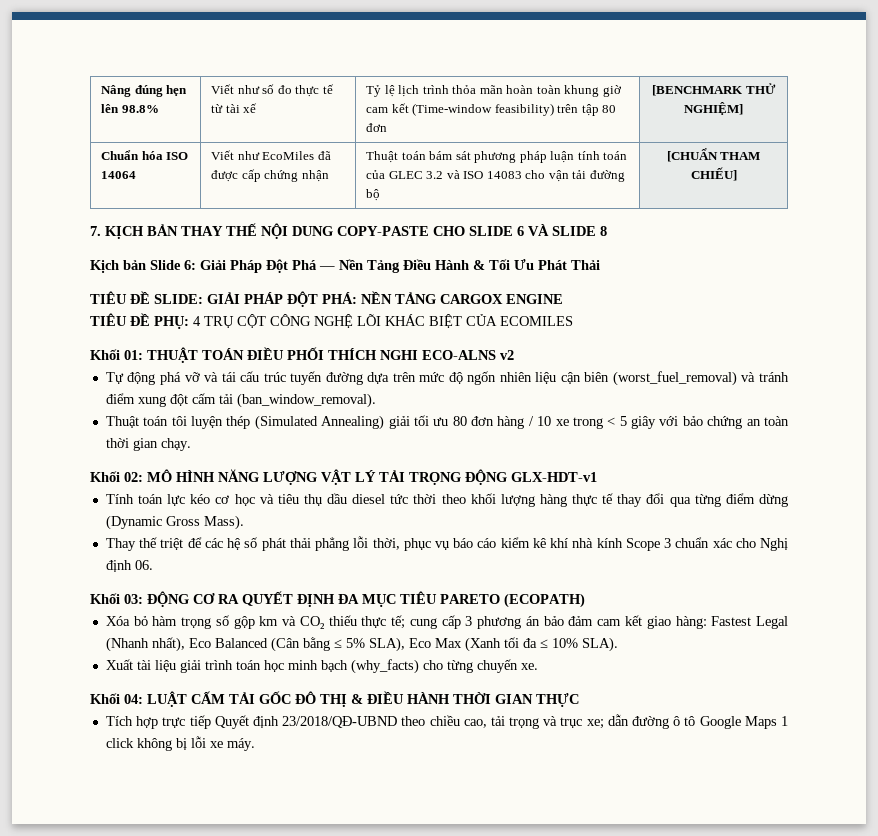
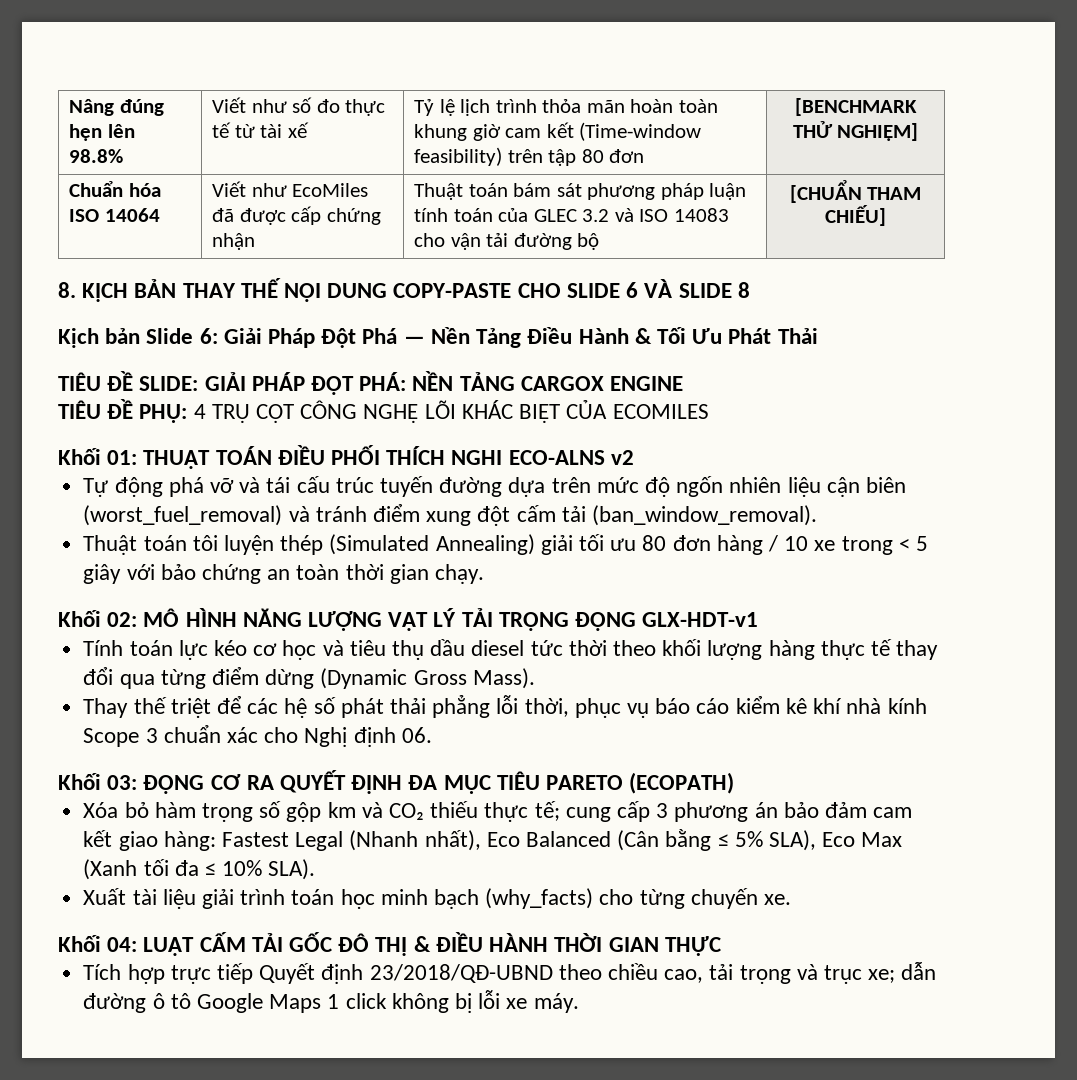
[90,226,101,236] 7. -> [58,282,76,298] 8.

